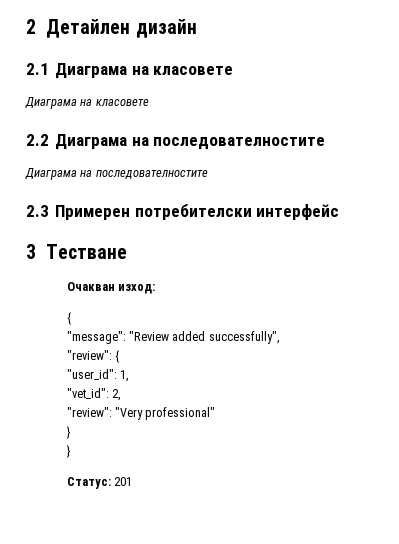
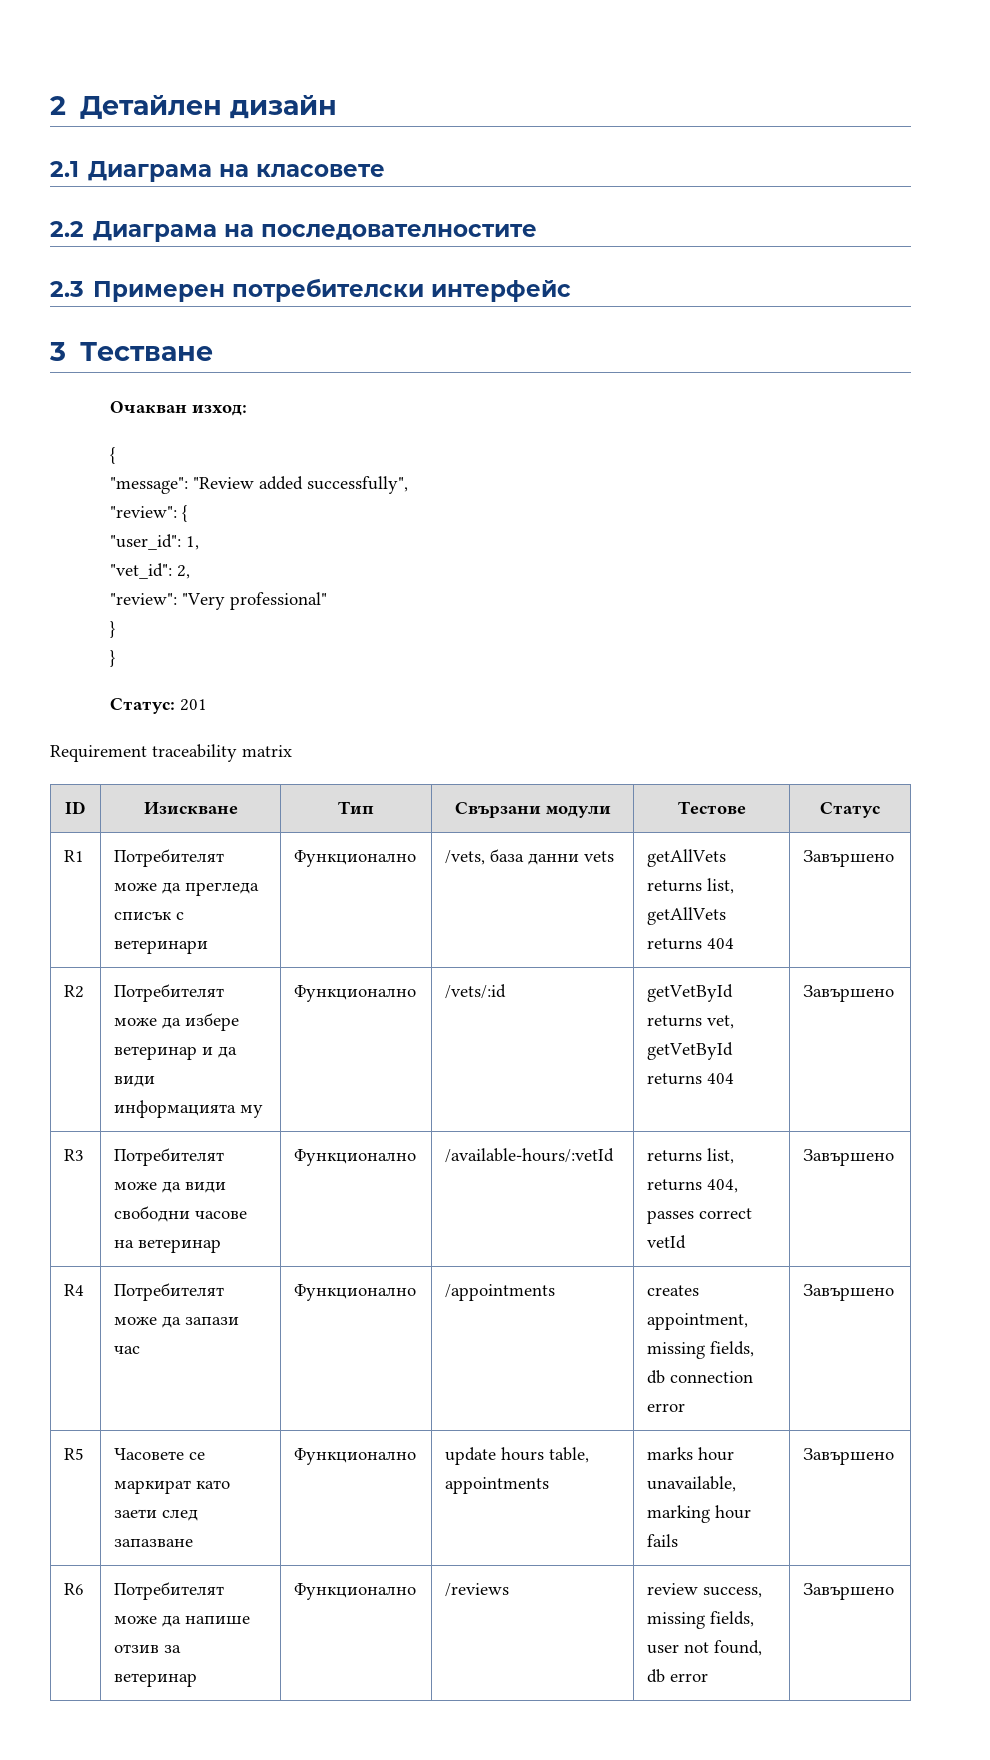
[25,97,149,109] // Диаграма на класовете -> (386, 170) none
[25,168,208,180] // Диаграма на последователностите -> (538, 232) none
(132, 481) none -> [50,744,292,762] [65,801,86,814] [143,802,238,814] [338,801,374,814] [454,802,611,818] [677,801,746,814] [820,802,880,818] [64,850,85,862] [114,849,225,867] [114,882,260,896] [114,911,185,920] [114,940,209,954] [294,850,417,867] [445,849,615,865] [647,849,727,867] [647,878,735,894] [647,907,727,925] [647,938,735,950] [803,850,895,867] [64,985,85,998] [114,984,225,1002] [114,1013,240,1031] [114,1046,238,1060] [114,1075,156,1087] [114,1100,264,1118] [294,985,417,1002] [445,984,507,999] [647,984,734,1002] [647,1015,735,1029] [647,1042,734,1060] [647,1073,735,1085] [803,985,895,1002] [64,1149,85,1161] [114,1148,225,1166] [114,1181,227,1193] [114,1206,248,1222] [114,1239,222,1253] [294,1149,417,1166] [445,1148,615,1163] [647,1148,735,1164] [647,1179,739,1193] [647,1208,753,1224] [647,1235,687,1249] [803,1149,895,1166] [64,1284,85,1296] [114,1283,225,1301] [114,1316,240,1328] [114,1346,141,1354] [294,1284,417,1301] [445,1284,556,1301] [647,1285,700,1296] [647,1313,749,1330] [647,1341,755,1359] [647,1370,754,1384] [647,1403,686,1412] [803,1284,895,1301] [64,1448,85,1460] [114,1448,206,1460] [114,1480,231,1494] [114,1509,199,1521] [114,1539,194,1547] [294,1448,417,1465] [445,1447,590,1465] [445,1477,550,1494] [647,1447,735,1461] [647,1476,737,1492] [647,1505,752,1523] [647,1534,679,1547] [803,1448,895,1465] [64,1583,85,1595] [114,1582,225,1600] [114,1615,251,1627] [114,1644,182,1653] [114,1673,198,1687] [294,1583,417,1600] [445,1583,510,1597] [647,1583,763,1598] [647,1611,755,1629] [647,1640,763,1656] [647,1669,709,1683] [803,1583,895,1600] // Requirement traceability matrix // ID | Изискване | Тип | Свързани модули | Тестове | Статус // R1 | Потребителят може да прегледа списък с ветеринари | Функционално | /vets, база данни vets | getAllVets returns list, getAllVets returns 404 | Завършено // R2 | Потребителят може да избере ветеринар и да види информацията му | Функционално | /vets/:id | getVetById returns vet, getVetById returns 404 | Завършено // R3 | Потребителят може да види свободни часове на ветеринар | Функционално | /available-hours/:vetId | returns list, returns 404, passes correct vetId | Завършено // R4 | Потребителят може да запази час | Функционално | /appointments | creates appointment, missing fields, db connection error | Завършено // R5 | Часовете се маркират като заети след запазване | Функционално | update hours table, appointments | marks hour unavailable, marking hour fails | Завършено // R6 | Потребителят може да напише отзив за ветеринар | Функционално | /reviews | review success, missing fields, user not found, db error | Завършено

